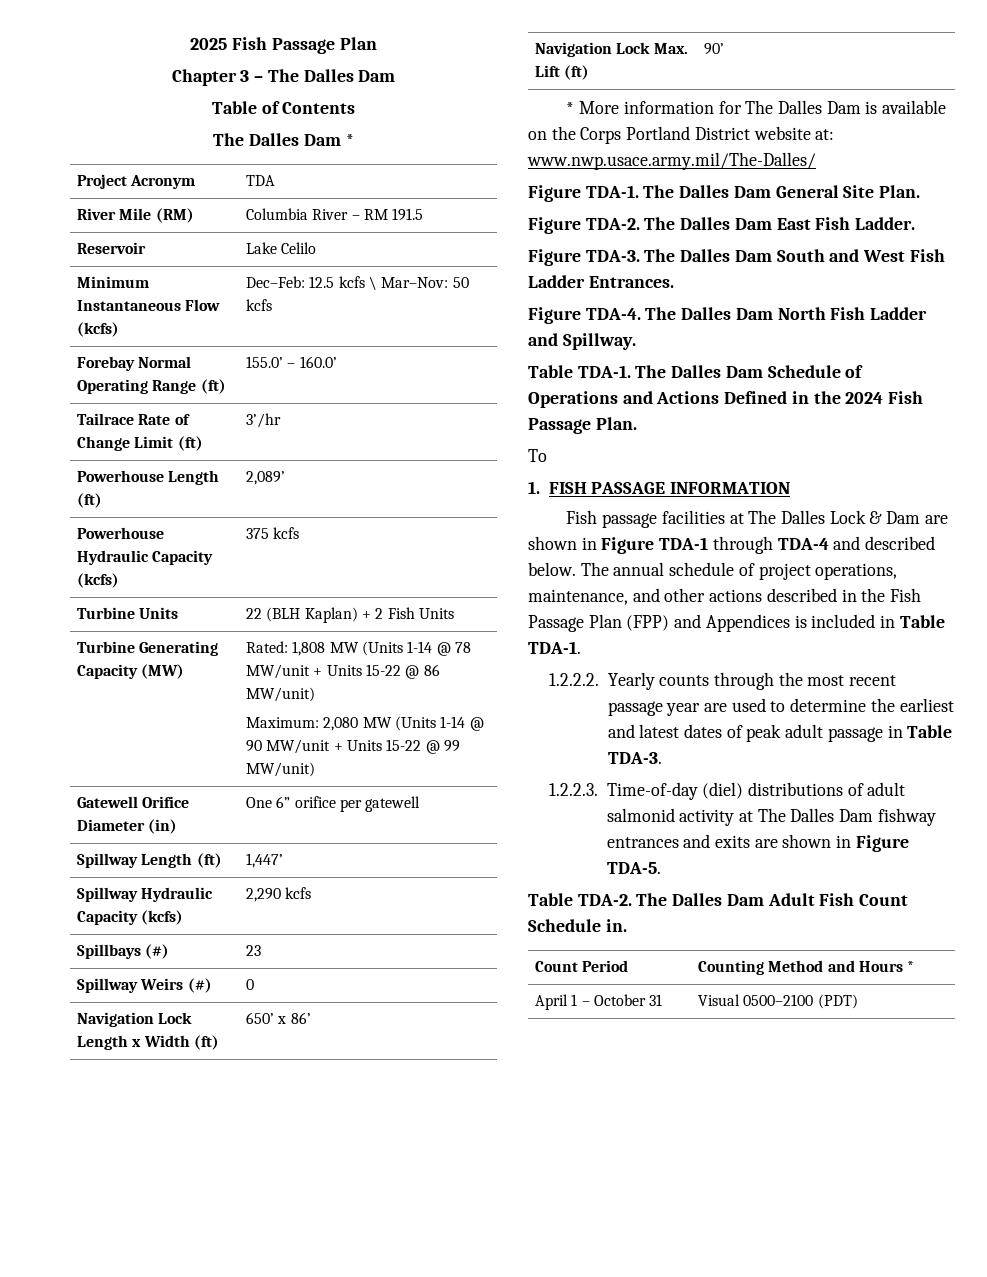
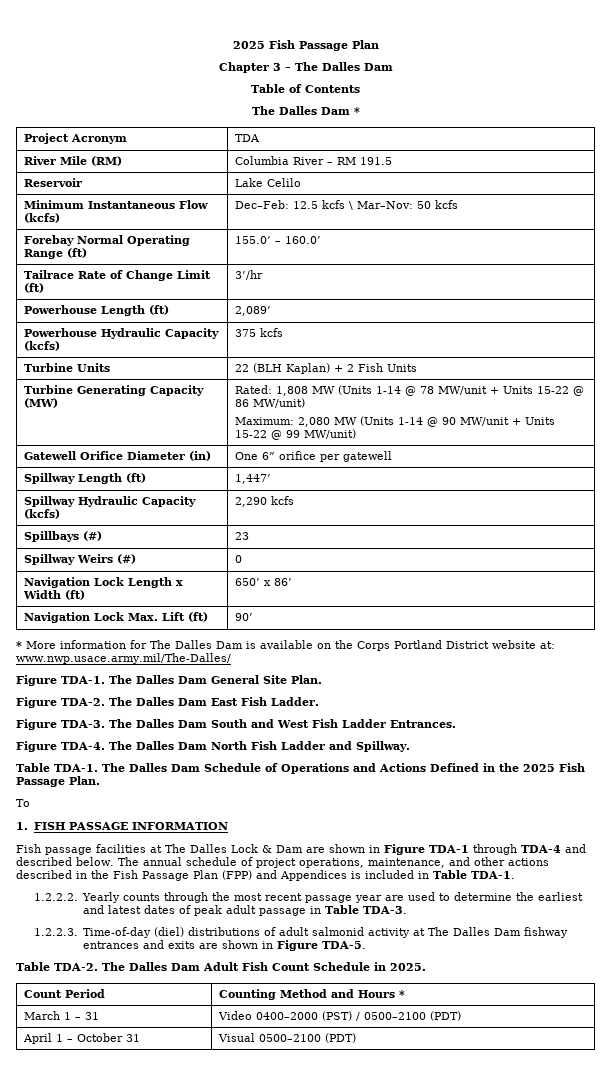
[845,392,884,404] 2024 -> [523,764,555,772] 2025
[605,919,627,932] in. -> [374,962,426,971] in 2025.
(915, 966) none -> [23,1011,99,1020] [217,1011,461,1021] // March 1 – 31 | Video 0400–2000 (PST) / 0500–2100 (PDT)

